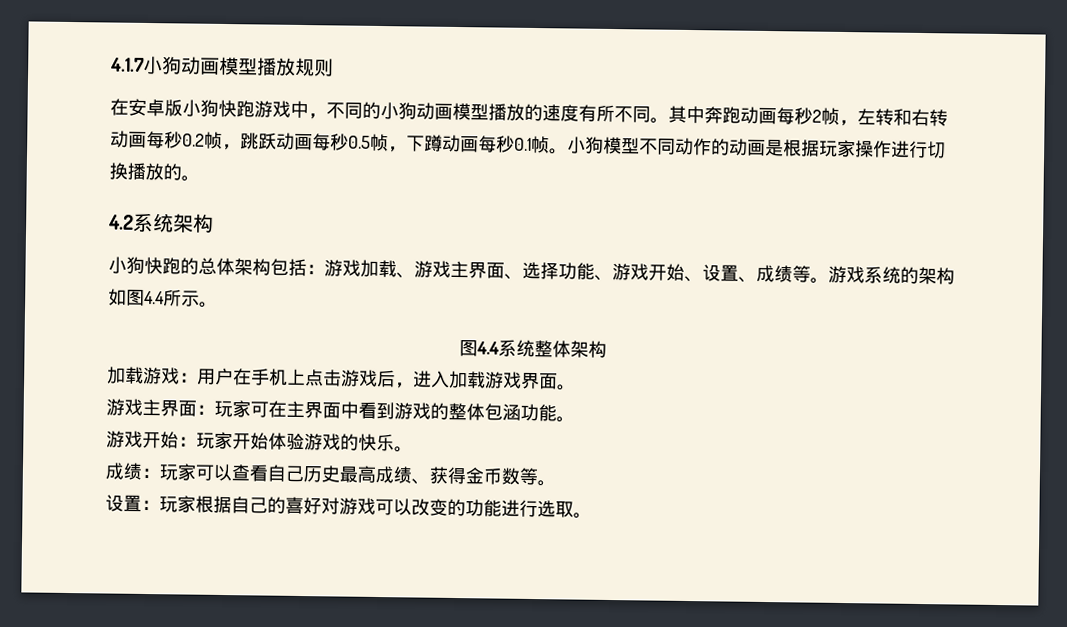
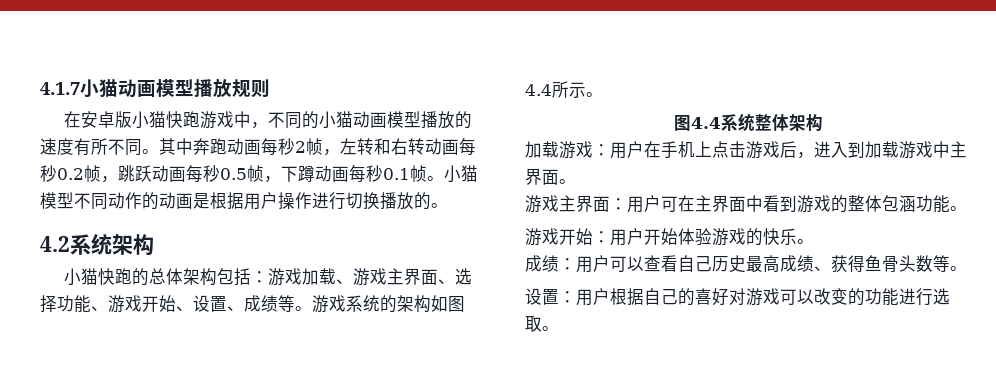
[162,56,182,75] 狗 -> [99,79,118,98] 猫
[200,99,219,117] 狗 -> [148,111,166,128] 猫
[398,102,417,120] 狗 -> [335,111,353,128] 猫
[585,136,604,154] 狗 -> [461,165,478,182] 猫
[819,139,856,158] 玩家 -> [244,192,278,210] 用户
[126,256,145,274] 狗 -> [80,268,98,285] 猫
[449,370,522,389] 加载游戏 -> [848,141,967,159] 到加载游戏中主
[214,400,251,418] 玩家 -> [627,195,661,213] 用户
[196,431,233,450] 玩家 -> [610,228,644,246] 用户
[159,463,197,481] 玩家 -> [576,255,610,273] 用户
[465,467,503,485] 金币 -> [865,255,916,272] 鱼骨头
[159,495,196,513] 玩家 -> [576,288,610,306] 用户

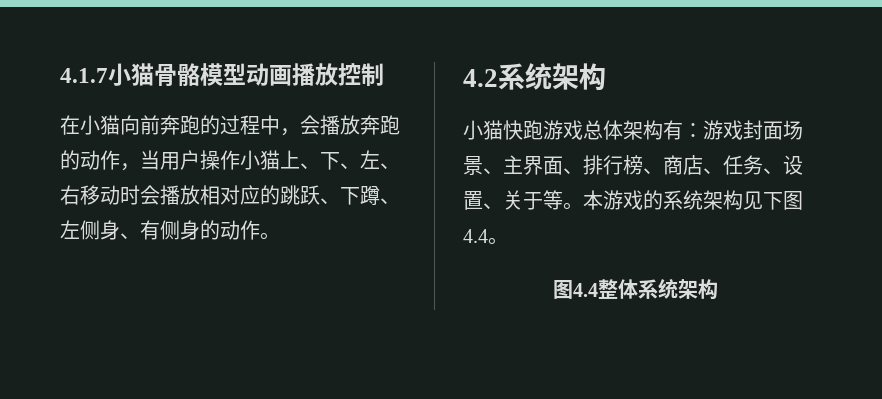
[118,79,270,98] [63,111,472,129] [40,138,476,156] [40,165,478,183] [40,192,431,210] 动画模型播放规则 // 在安卓版小猫快跑游戏中，不同的小猫动画模型播放的速度有所不同。其中奔跑动画每秒2帧，左转和右转动画每秒0.2帧，跳跃动画每秒0.5帧，下蹲动画每秒0.1帧。小猫模型不同动作的动画是根据用户操作进行切换播放的 -> [154,63,384,86] [60,115,400,136] [60,150,400,171] [60,185,400,206] [60,220,260,240] 骨骼模型动画播放控制 // 在小猫向前奔跑的过程中，会播放奔跑的动作，当用户操作小猫上、下、左、右移动时会播放相对应的跳跃、下蹲、左侧身、有侧身的动作
[131,268,149,286] 的 -> [543,120,583,140] 游戏
[216,268,472,286] [40,295,465,313] [525,81,586,98] 包括：游戏加载、游戏主界面、选择功能、游戏开始、设置、成绩等。游戏系统的架构如图4.4所示 -> [663,120,803,140] [463,155,803,175] [463,190,803,210] [463,229,488,243] 有：游戏封面场景、主界面、排行榜、商店、任务、设置、关于等。本游戏的系统架构见下图4.4
[721,113,823,132] [525,141,967,159] [525,168,576,185] [525,195,967,213] [525,228,814,246] [525,255,967,273] [525,288,950,306] [525,316,559,332] 系统整体架构 // 加载游戏：用户在手机上点击游戏后，进入到加载游戏中主界面。 // 游戏主界面：用户可在主界面中看到游戏的整体包涵功能。 // 游戏开始：用户开始体验游戏的快乐。 // 成绩：用户可以查看自己历史最高成绩、获得鱼骨头数等。 // 设置：用户根据自己的喜好对游戏可以改变的功能进行选取。 -> [597,278,718,300] 整体系统架构

